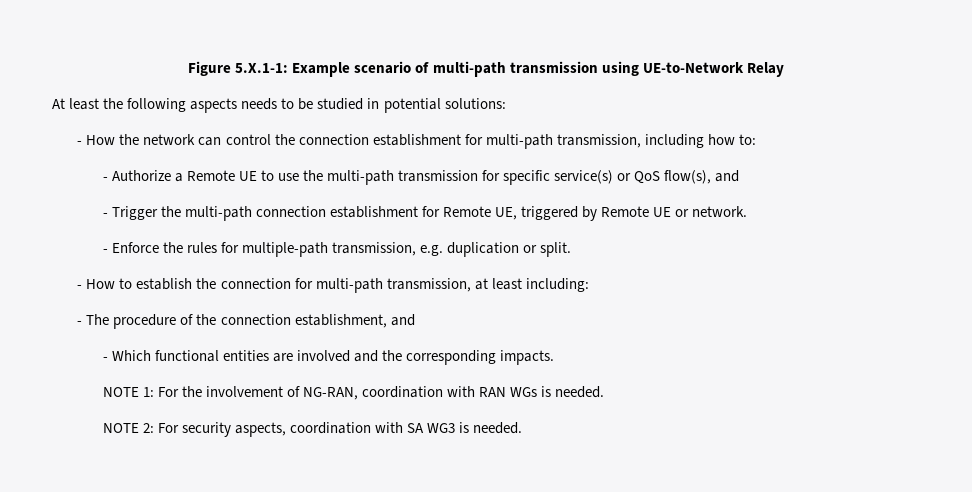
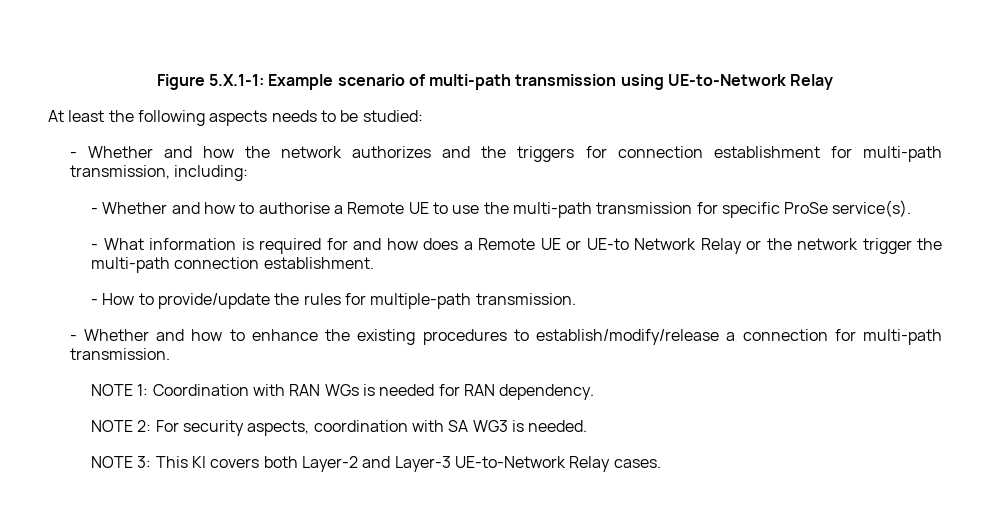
[317,98,506,113] [77,134,295,146] studied in potential solutions: // - How the network can control the -> [362,110,423,122] [69,146,607,162] studied: // - Whether and how the network authorizes and the triggers for
[644,134,756,148] [102,170,171,181] including how to: // - Authorize -> [173,165,248,181] [91,202,330,214] including: // - Whether and how to authorise
[554,170,740,184] [102,206,748,221] [102,242,572,257] [77,278,589,293] [77,314,415,329] [102,350,554,365] [102,386,605,400] service(s) or QoS flow(s), and // - Trigger the multi-path connection establishment for Remote UE, triggered by Remote UE or network. // - Enforce the rules for multiple-path transmission, e.g. duplication or split. // - How to establish the connection for multi-path transmission, at least including: // - The procedure of the connection establishment, and // - Which functional entities are involved and the corresponding impacts. // NOTE 1: For the involvement of NG-RAN, coordination with RAN WGs is needed. -> [784,200,912,217] [91,238,942,254] [91,257,374,273] [91,293,576,309] [69,329,942,345] [69,348,170,360] [91,384,595,400] ProSe service(s). // - What information is required for and how does a Remote UE or UE-to Network Relay or the network trigger the multi-path connection establishment. // - How to provide/update the rules for multiple-path transmission. // - Whether and how to enhance the existing procedures to establish/modify/release a connection for multi-path transmission. // NOTE 1: Coordination with RAN WGs is needed for RAN dependency.
(523, 428) none -> [91,456,661,472] // NOTE 3: This KI covers both Layer-2 and Layer-3 UE-to-Network Relay cases.

